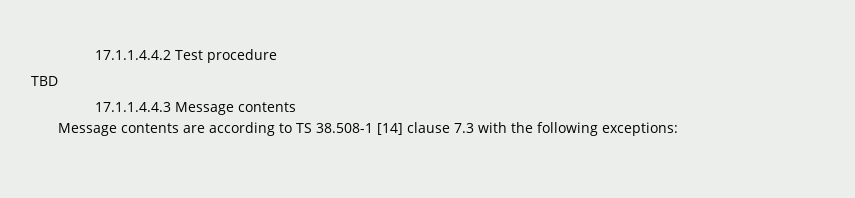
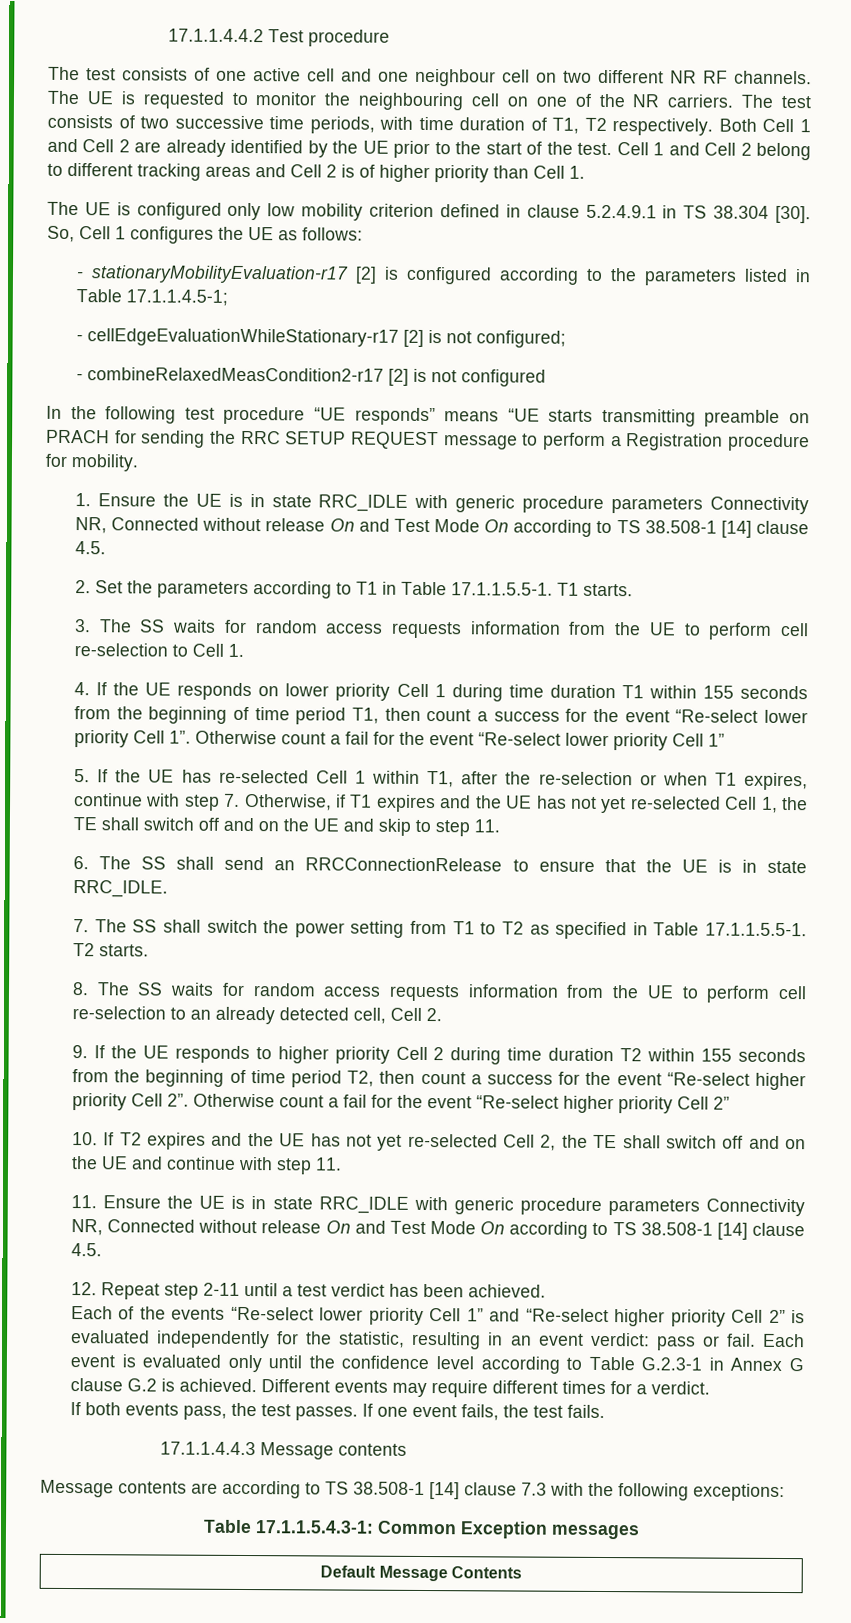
[31,76,58,86] TBD -> [48,66,812,87] [47,90,812,111] [47,114,811,136] [47,138,812,161] [47,162,585,183] [47,201,812,224] [47,225,363,244] [76,265,811,286] [76,289,229,306] [76,328,567,348] [76,367,547,387] [46,405,811,427] [46,429,810,452] [45,453,138,472] [75,493,809,515] [75,517,810,538] [75,541,107,555] [75,580,634,599] [74,619,809,640] [74,643,245,657] [74,682,808,702] [74,706,809,725] [74,730,726,751] [74,769,808,791] [74,793,809,814] [73,817,501,837] [73,856,808,874] [73,880,169,898] [73,919,807,940] [73,943,150,957] [72,982,807,1003] [72,1006,443,1025] [72,1045,806,1065] [72,1069,806,1091] [72,1093,731,1114] [72,1132,807,1151] [71,1156,343,1175] [71,1195,805,1217] [71,1219,806,1240] [71,1243,103,1257] [71,1282,547,1300] [71,1306,805,1327] [71,1330,805,1351] [70,1354,805,1374] [70,1378,711,1398] [70,1402,606,1421] The test consists of one active cell and one neighbour cell on two different NR RF channels. The UE is requested to monitor the neighbouring cell on one of the NR carriers. The test consists of two successive time periods, with time duration of T1, T2 respectively. Both Cell 1 and Cell 2 are already identified by the UE prior to the start of the test. Cell 1 and Cell 2 belong to different tracking areas and Cell 2 is of higher priority than Cell 1. // The UE is configured only low mobility criterion defined in clause 5.2.4.9.1 in TS 38.304 [30]. So, Cell 1 configures the UE as follows: // - stationaryMobilityEvaluation-r17 [2] is configured according to the parameters listed in Table 17.1.1.4.5-1; // - cellEdgeEvaluationWhileStationary-r17 [2] is not configured; // - combineRelaxedMeasCondition2-r17 [2] is not configured // In the following test procedure “UE responds” means “UE starts transmitting preamble on PRACH for sending the RRC SETUP REQUEST message to perform a Registration procedure for mobility. // 1. Ensure the UE is in state RRC_IDLE with generic procedure parameters Connectivity NR, Connected without release On and Test Mode On according to TS 38.508-1 [14] clause 4.5. // 2. Set the parameters according to T1 in Table 17.1.1.5.5-1. T1 starts. // 3. The SS waits for random access requests information from the UE to perform cell re-selection to Cell 1. // 4. If the UE responds on lower priority Cell 1 during time duration T1 within 155 seconds from the beginning of time period T1, then count a success for the event “Re-select lower priority Cell 1”. Otherwise count a fail for the event “Re-select lower priority Cell 1” // 5. If the UE has re-selected Cell 1 within T1, after the re-selection or when T1 expires, continue with step 7. Otherwise, if T1 expires and the UE has not yet re-selected Cell 1, the TE shall switch off and on the UE and skip to step 11. // 6. The SS shall send an RRCConnectionRelease to ensure that the UE is in state RRC_IDLE. // 7. The SS shall switch the power setting from T1 to T2 as specified in Table 17.1.1.5.5-1. T2 starts. // 8. The SS waits for random access requests information from the UE to perform cell re-selection to an already detected cell, Cell 2. // 9. If the UE responds to higher priority Cell 2 during time duration T2 within 155 seconds from the beginning of time period T2, then count a success for the event “Re-select higher priority Cell 2”. Otherwise count a fail for the event “Re-select higher priority Cell 2” // 10. If T2 expires and the UE has not yet re-selected Cell 2, the TE shall switch off and on the UE and continue with step 11. // 11. Ensure the UE is in state RRC_IDLE with generic procedure parameters Connectivity NR, Connected without release On and Test Mode On according to TS 38.508-1 [14] clause 4.5. // 12. Repeat step 2-11 until a test verdict has been achieved. // Each of the events “Re-select lower priority Cell 1” and “Re-select higher priority Cell 2” is evaluated independently for the statistic, resulting in an event verdict: pass or fail. Each event is evaluated only until the confidence level according to Table G.2.3-1 in Annex G clause G.2 is achieved. Different events may require different times for a verdict. // If both events pass, the test passes. If one event fails, the test fails.
(678, 129) none -> [203,1519,640,1540] [320,1565,522,1582] // Table 17.1.1.5.4.3-1: Common Exception messages // Default Message Contents

